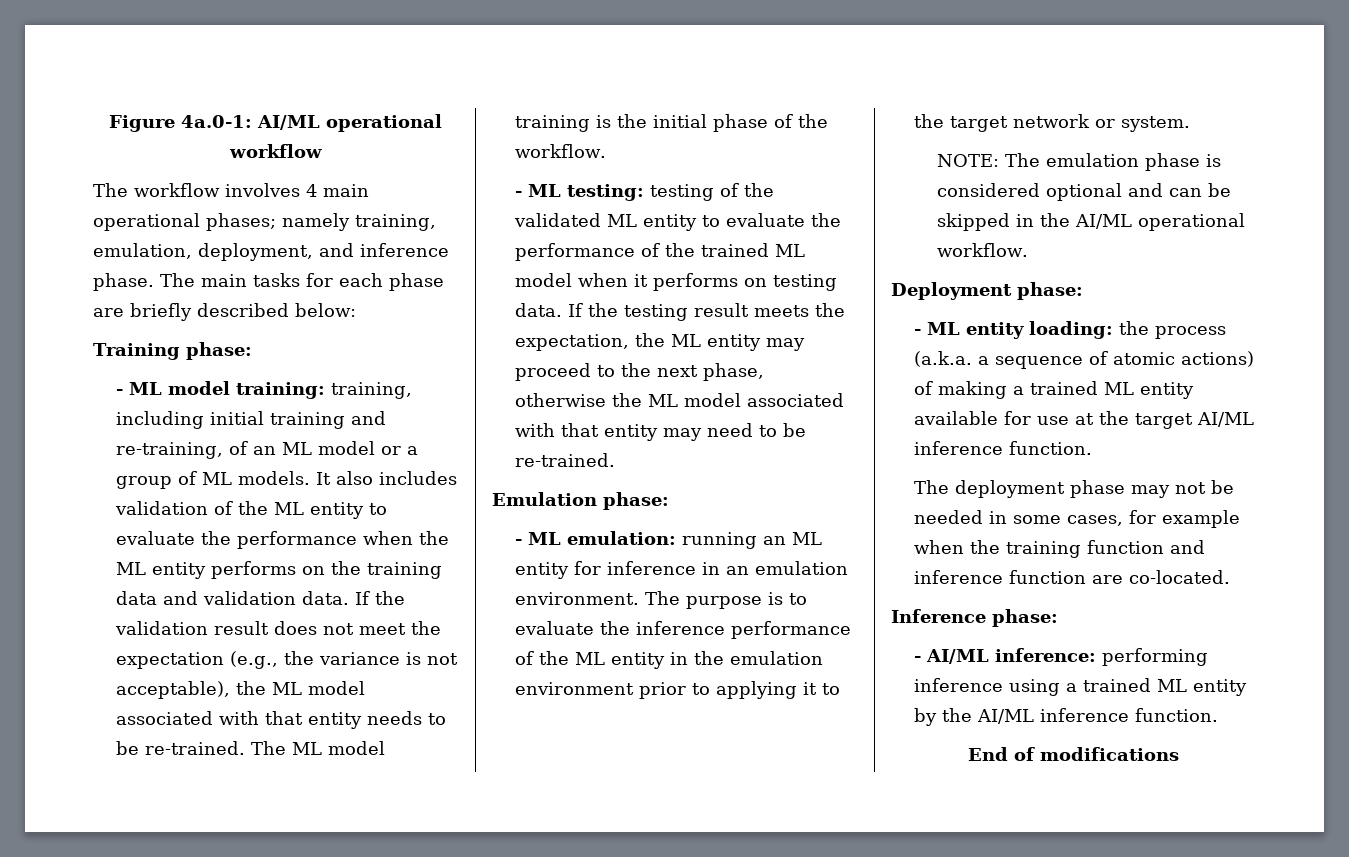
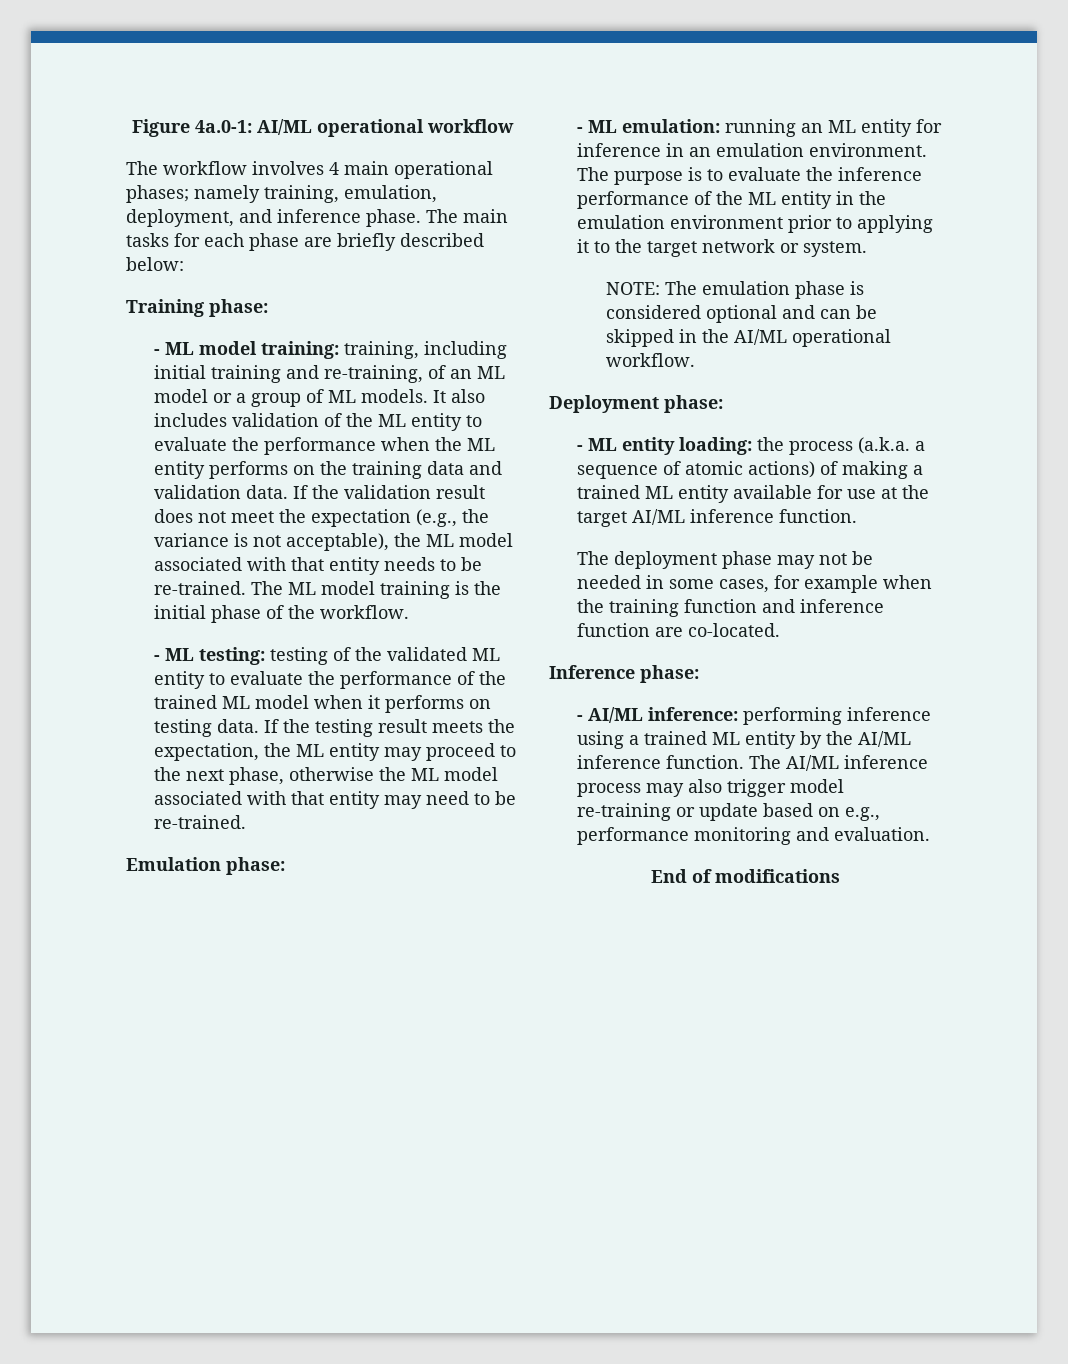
(1219, 715) none -> [749,755,929,771] [577,779,845,797] [577,803,881,821] [577,827,931,845] The AI/ML inference process may also trigger model re-training or update based on e.g., performance monitoring and evaluation.

